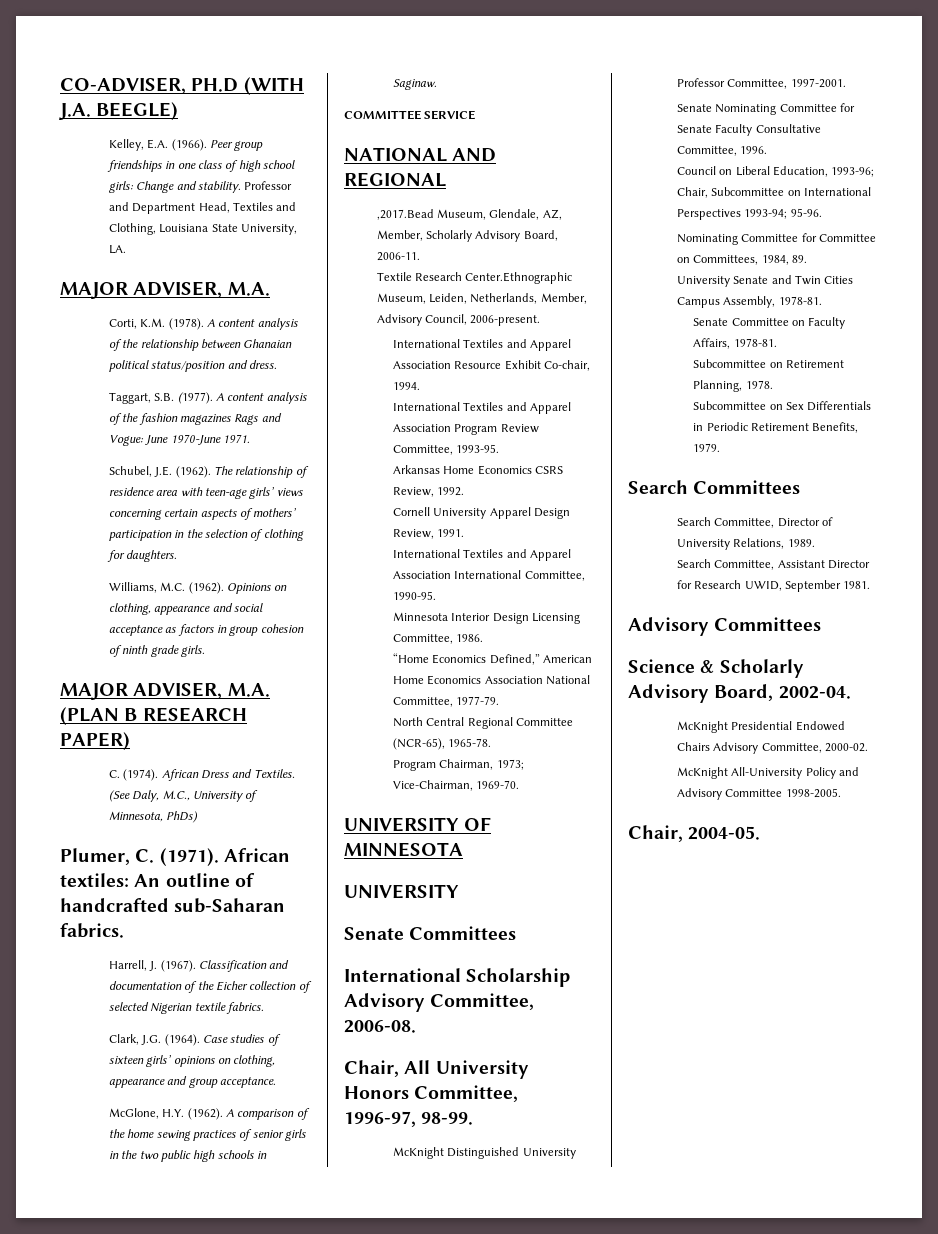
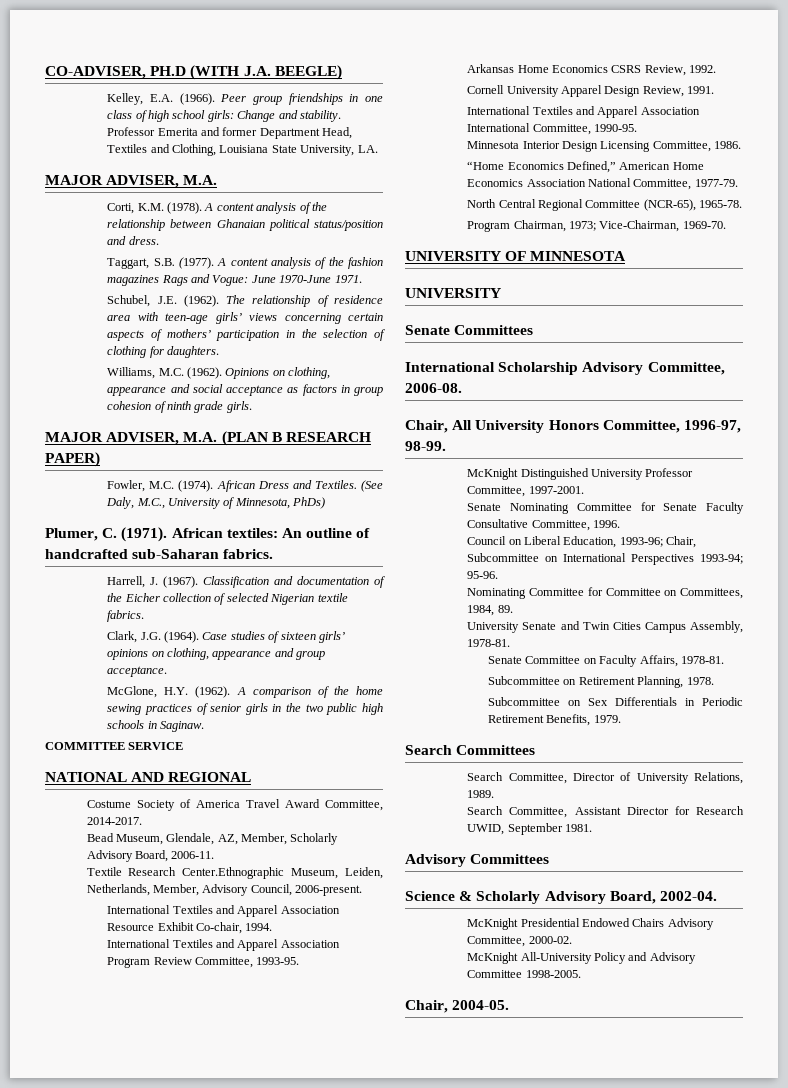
[108,202,129,211] and -> [157,127,258,136] Emerita and former
[108,770,120,778] C. -> [107,480,175,492] Fowler, M.C.
[376,209,434,220] ,2017.Bead -> [86,799,383,811] [86,817,142,825] [86,833,114,842] Costume Society of America Travel Award Committee, 2014-2017. // Bead

